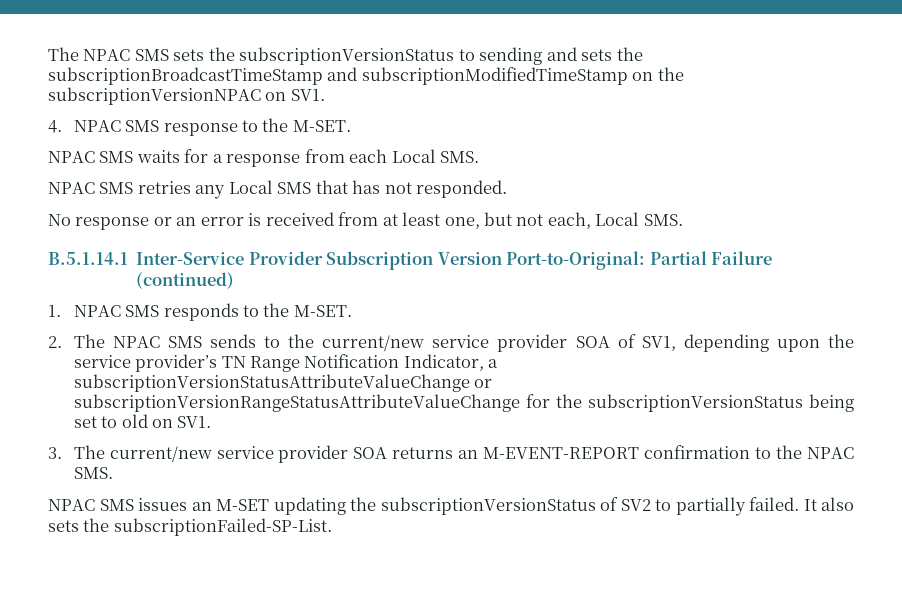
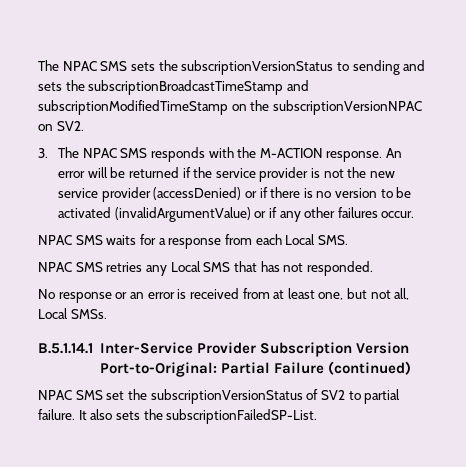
[290,89,325,101] [48,118,351,136] SV1. // 4. NPAC SMS response to the M-SET. -> [56,121,84,131] [38,147,403,162] [57,167,396,182] [57,187,412,202] [57,207,415,222] SV2. // 3. The NPAC SMS responds with the M-ACTION response. An error will be returned if the service provider is not the new service provider (accessDenied) or if there is no version to be activated (invalidArgumentValue) or if any other failures occur.
[547,212,683,229] each, Local SMS. -> [394,288,410,300] [38,308,107,319] all, Local SMSs.
[48,303,352,321] [48,334,854,352] [73,354,499,372] [73,374,493,392] [73,394,854,412] [73,414,212,428] [48,445,854,463] [73,467,113,479] [48,497,346,515] 1. NPAC SMS responds to the M-SET. // 2. The NPAC SMS sends to the current/new service provider SOA of SV1, depending upon the service provider’s TN Range Notification Indicator, a subscriptionVersionStatusAttributeValueChange or subscriptionVersionRangeStatusAttributeValueChange for the subscriptionVersionStatus being set to old on SV1. // 3. The current/new service provider SOA returns an M-EVENT-REPORT confirmation to the NPAC SMS. // NPAC SMS issues an M-SET updating -> [38,390,125,400] NPAC SMS set
[675,497,799,516] partially failed. -> [364,389,401,404] [38,409,75,420] partial failure.
[113,518,332,536] subscriptionFailed-SP-List. -> [166,409,318,424] subscriptionFailedSP-List.

